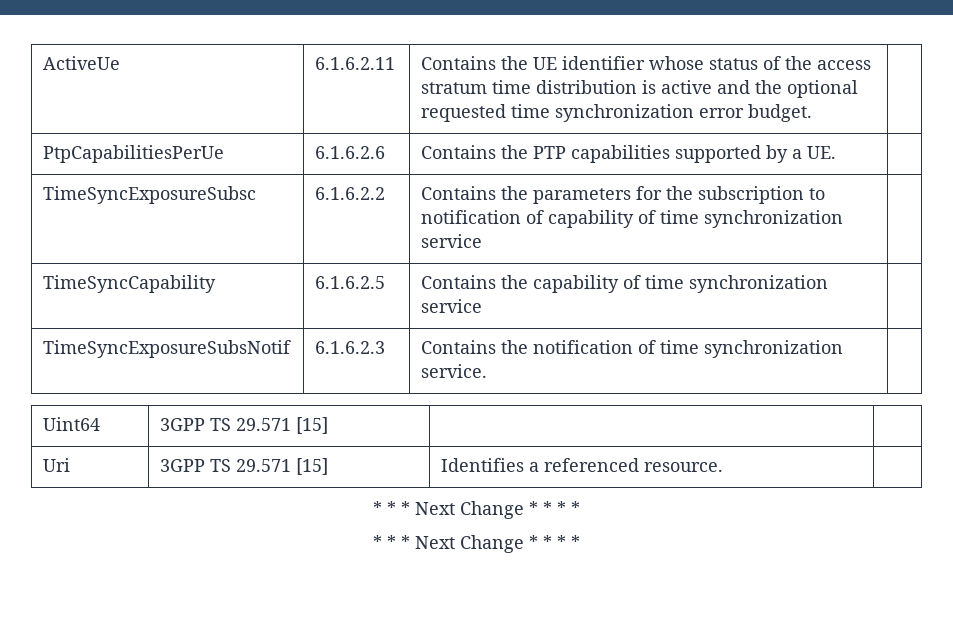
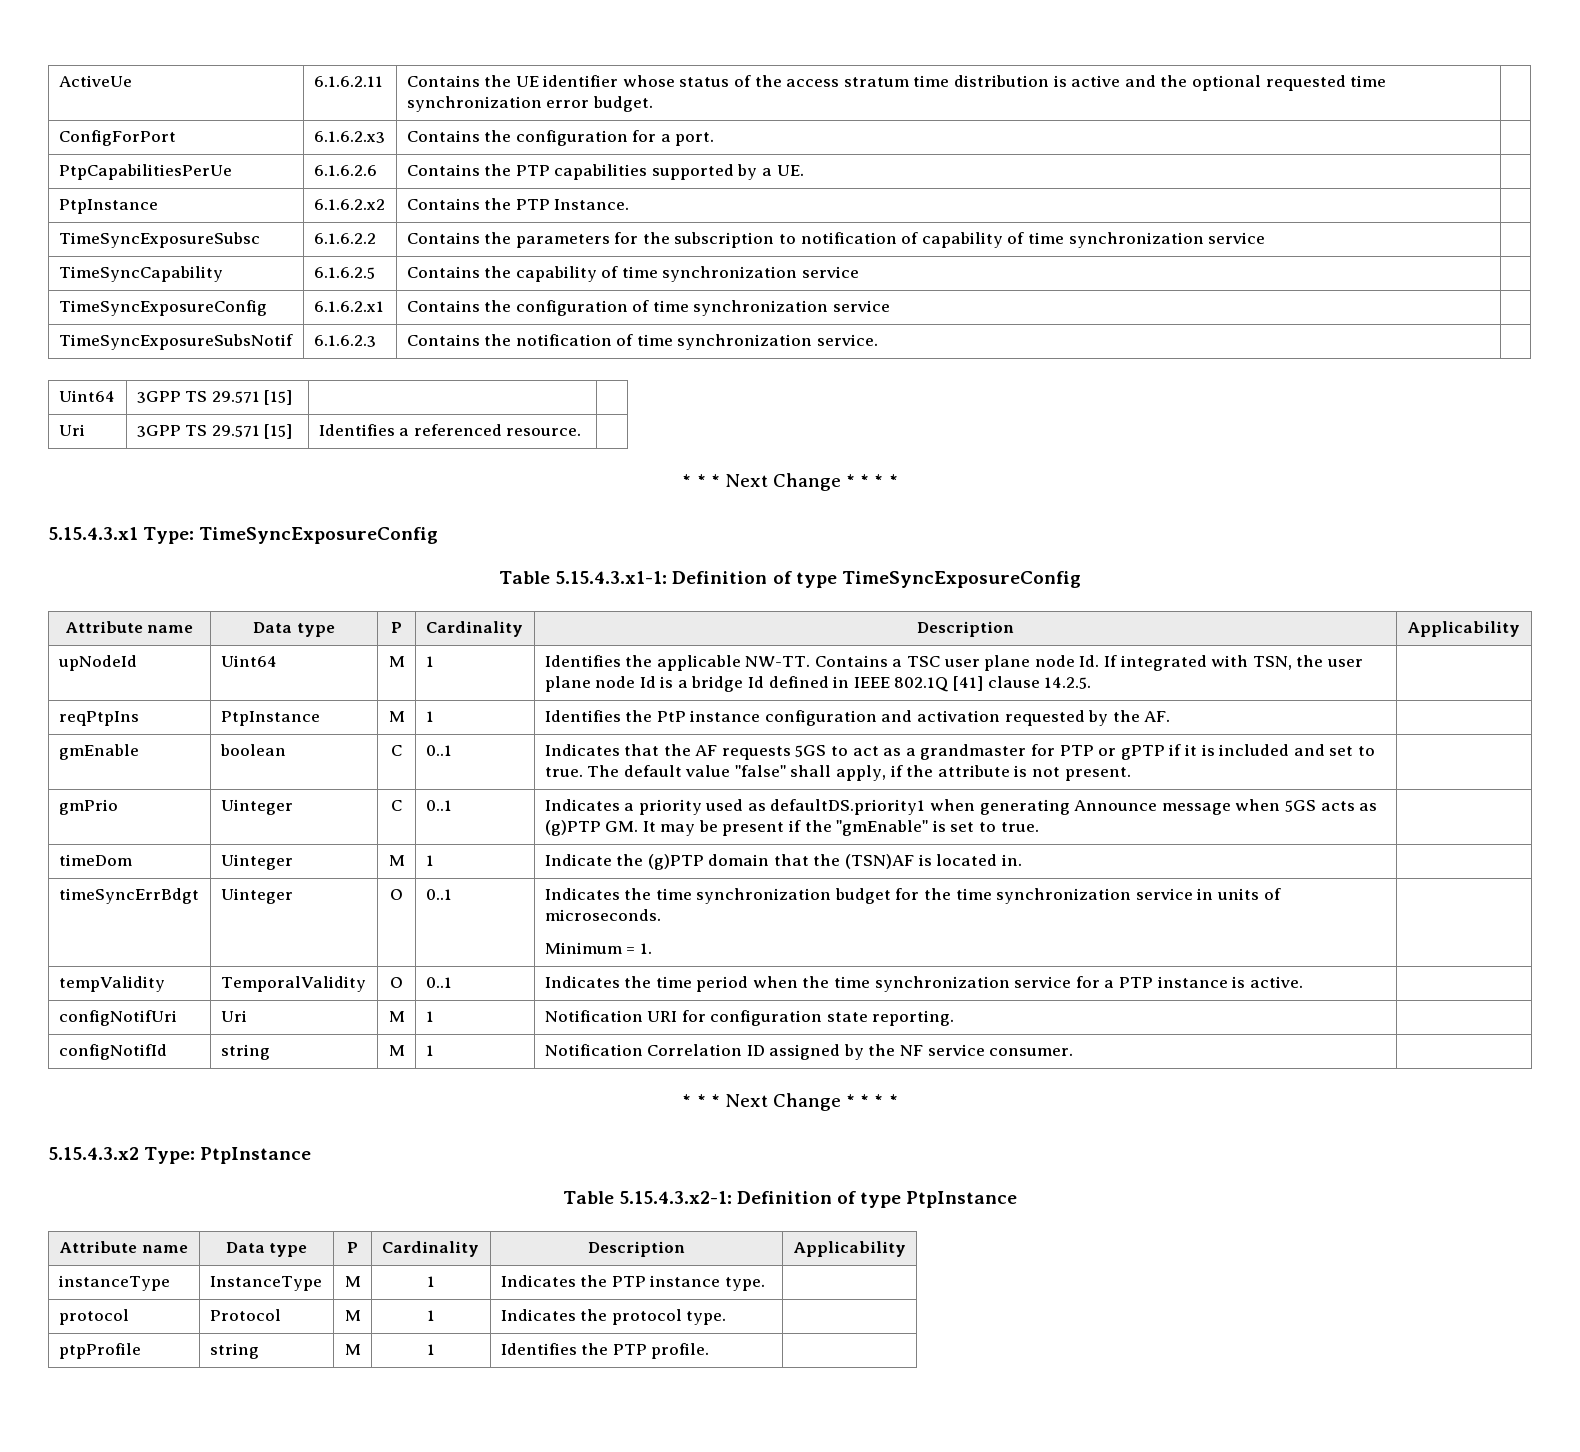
(813, 113) none -> [58,130,176,146] [313,131,385,143] [406,130,715,146] // ConfigForPort | 6.1.6.2.x3 | Contains the configuration for a port. |
(837, 152) none -> [58,199,158,214] [313,199,385,210] [406,198,630,210] // PtpInstance | 6.1.6.2.x2 | Contains the PTP Instance. |
(483, 306) none -> [58,300,267,316] [313,301,384,312] [406,300,891,316] // TimeSyncExposureConfig | 6.1.6.2.x1 | Contains the configuration of time synchronization service |
[373,535,580,553] // * * * Next Change * * * * -> [48,527,439,544] [499,571,1081,588] [64,621,194,633] [253,622,335,637] [391,622,402,633] [425,621,523,637] [916,621,1014,637] [1407,621,1520,637] [57,655,137,671] [220,655,277,667] [388,656,405,667] [425,656,434,667] [544,655,1363,671] [544,676,1092,692] [58,711,139,726] [220,711,320,726] [388,711,405,722] [425,711,434,722] [544,710,1171,726] [58,744,139,760] [219,744,286,756] [391,745,402,756] [425,745,452,756] [544,744,1375,760] [544,765,1131,781] [58,799,118,815] [220,799,293,815] [391,800,402,811] [425,800,452,811] [544,799,1378,815] [544,820,1039,836] [58,854,132,866] [220,854,293,870] [388,855,405,866] [425,855,434,866] [544,854,1022,870] [58,888,199,904] [220,888,293,904] [390,889,403,900] [425,889,452,900] [544,888,1281,904] [544,909,661,921] [544,942,652,954] [58,976,165,992] [220,976,366,992] [390,977,403,988] [425,977,452,988] [544,976,1303,992] [58,1010,177,1026] [220,1010,247,1022] [388,1011,405,1022] [425,1011,434,1022] [544,1010,955,1026] [58,1044,167,1060] [220,1044,270,1060] [388,1045,405,1056] [425,1045,434,1056] [544,1044,1074,1060] [682,1093,898,1111] [48,1147,312,1164] [562,1191,1018,1208] [59,1241,188,1253] [225,1242,308,1257] [347,1242,358,1253] [381,1241,479,1257] [587,1241,685,1257] [792,1241,906,1257] [57,1275,170,1291] [209,1276,322,1291] [344,1276,361,1287] [427,1276,435,1287] [500,1275,765,1291] [58,1309,129,1325] [209,1309,281,1321] [344,1310,361,1321] [427,1310,435,1321] [500,1309,727,1325] [58,1343,141,1359] [209,1343,259,1359] [344,1344,361,1355] [427,1344,435,1355] [500,1343,710,1359] // 5.15.4.3.x1 Type: TimeSyncExposureConfig // Table 5.15.4.3.x1-1: Definition of type TimeSyncExposureConfig // Attribute name | Data type | P | Cardinality | Description | Applicability // upNodeId | Uint64 | M | 1 | Identifies the applicable NW-TT. Contains a TSC user plane node Id. If integrated with TSN, the user plane node Id is a bridge Id defined in IEEE 802.1Q [41] clause 14.2.5. | // reqPtpIns | PtpInstance | M | 1 | Identifies the PtP instance configuration and activation requested by the AF. | // gmEnable | boolean | C | 0..1 | Indicates that the AF requests 5GS to act as a grandmaster for PTP or gPTP if it is included and set to true. The default value "false" shall apply, if the attribute is not present. | // gmPrio | Uinteger | C | 0..1 | Indicates a priority used as defaultDS.priority1 when generating Announce message when 5GS acts as (g)PTP GM. It may be present if the "gmEnable" is set to true. | // timeDom | Uinteger | M | 1 | Indicate the (g)PTP domain that the (TSN)AF is located in. | // timeSyncErrBdgt | Uinteger | O | 0..1 | Indicates the time synchronization budget for the time synchronization service in units of microseconds. // Minimum = 1. | // tempValidity | TemporalValidity | O | 0..1 | Indicates the time period when the time synchronization service for a PTP instance is active. | // configNotifUri | Uri | M | 1 | Notification URI for configuration state reporting. | // configNotifId | string | M | 1 | Notification Correlation ID assigned by the NF service consumer. | // * * * Next Change * * * * // 5.15.4.3.x2 Type: PtpInstance // Table 5.15.4.3.x2-1: Definition of type PtpInstance // Attribute name | Data type | P | Cardinality | Description | Applicability // instanceType | InstanceType | M | 1 | Indicates the PTP instance type. | // protocol | Protocol | M | 1 | Indicates the protocol type. | // ptpProfile | string | M | 1 | Identifies the PTP profile. |

